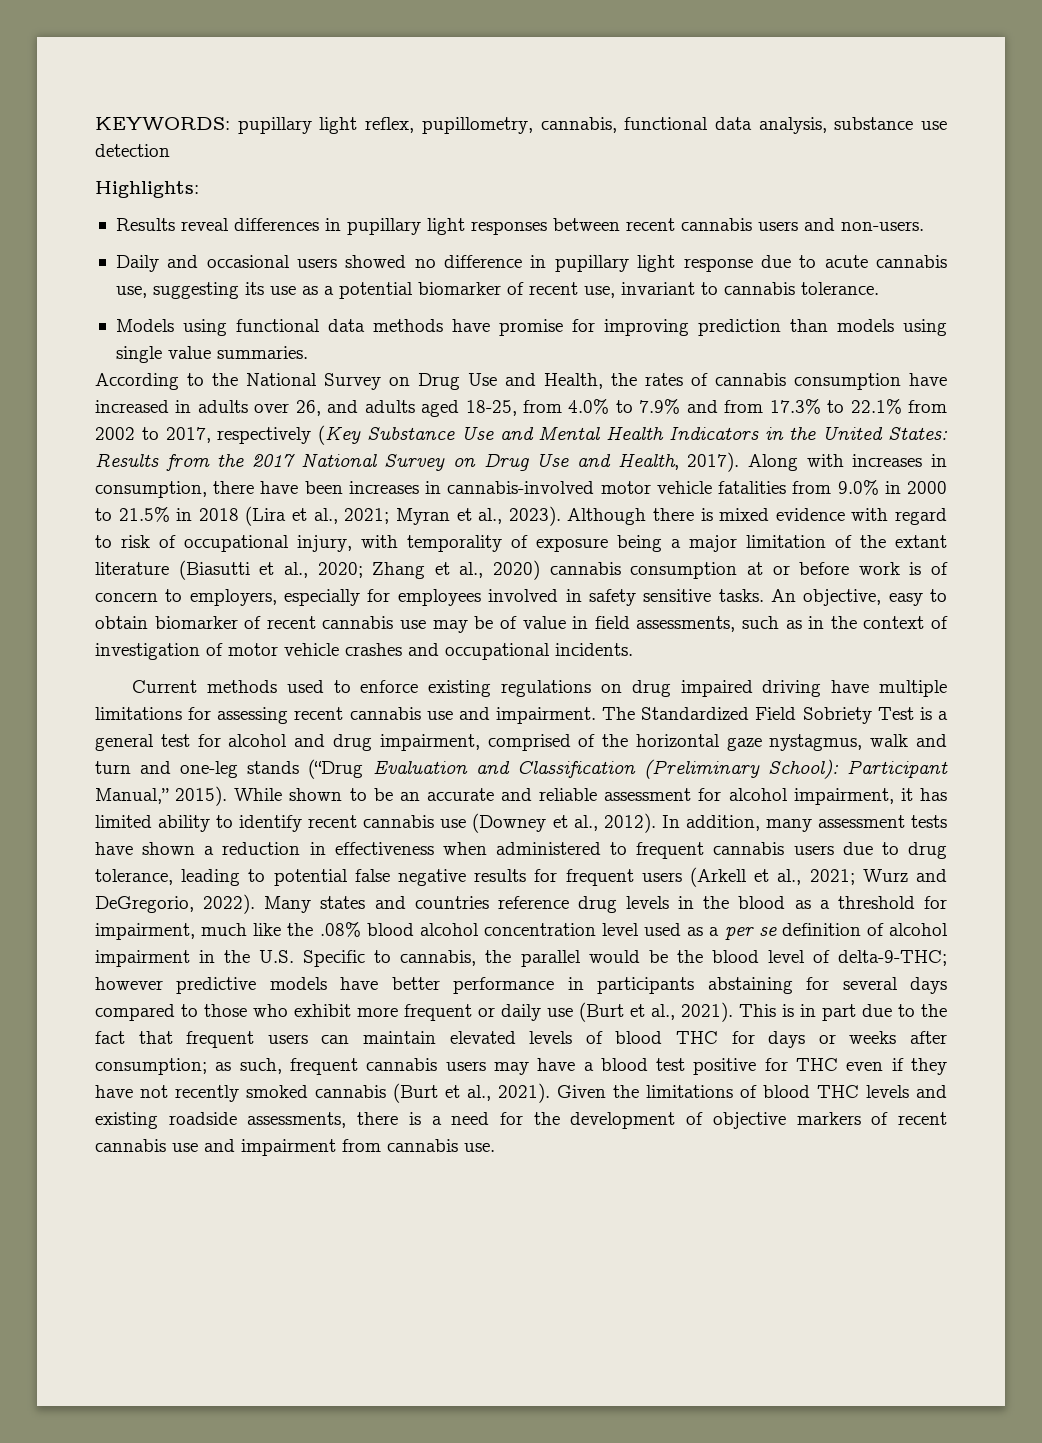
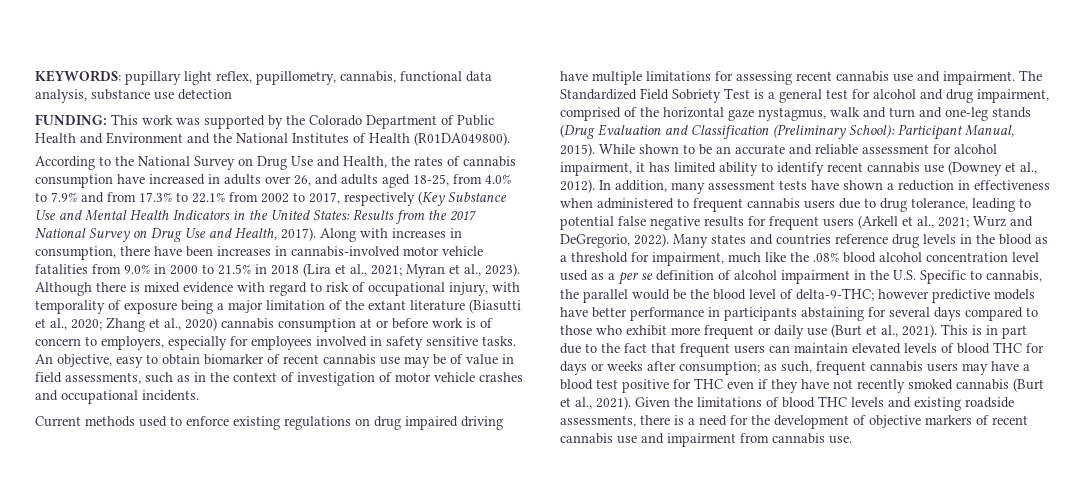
[95,181,199,198] [115,218,924,235] [115,255,948,272] [115,282,879,299] [115,319,947,336] [115,346,308,363] Highlights: // Results reveal differences in pupillary light responses between recent cannabis users and non-users. // Daily and occasional users showed no difference in pupillary light response due to acute cannabis use, suggesting its use as a potential biomarker of recent use, invariant to cannabis tolerance. // Models using functional data methods have promise for improving prediction than models using single value summaries. -> [35,114,494,129] [35,132,510,146] FUNDING: This work was supported by the Colorado Department of Public Health and Environment and the National Institutes of Health (R01DA049800).
[308,759,364,779] (“Drug -> [560,124,595,139] (Drug
[95,788,169,804] Manual,” -> [965,125,1014,137] Manual,

